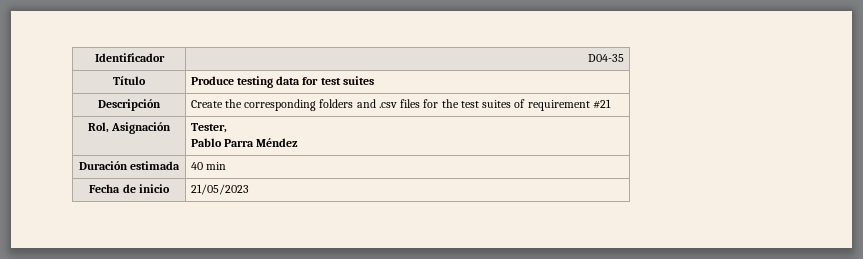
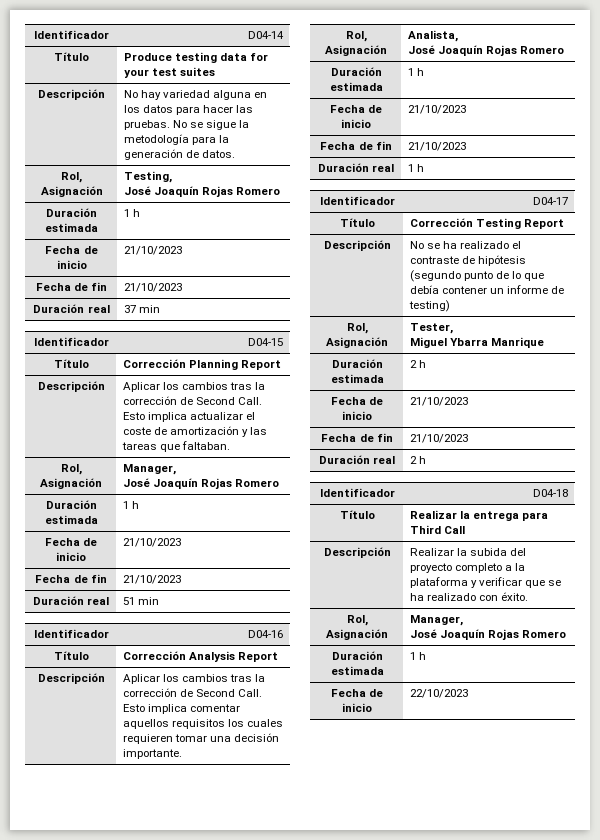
[94,53,165,62] [588,54,625,62] Identificador | D04-35 -> [34,30,109,39] [248,31,285,39] Identificador | D04-14
(319, 81) none -> [123,69,149,78] your
[190,99,611,111] Create the corresponding folders and .csv files for the test suites of requirement #21 -> [123,90,268,100] [123,105,254,115] [123,120,250,130] [123,134,229,145] [123,149,235,160] [61,172,82,183] [40,186,103,197] [123,171,172,183] [123,186,280,197] [46,208,97,217] [45,223,98,232] [123,209,140,217] [45,246,98,254] [56,260,87,269] [123,246,182,255] [35,282,108,291] [123,283,182,292] [33,304,110,313] [123,305,160,313] [33,337,109,346] [248,338,284,346] [53,359,89,368] [122,359,281,370] [37,381,105,392] [122,382,266,392] [122,396,262,405] [122,412,255,422] [122,426,268,437] [121,441,230,452] [60,464,82,475] [40,478,102,489] [122,464,176,475] [122,478,279,489] [45,500,97,509] [44,515,98,524] [122,501,139,509] [44,538,98,546] [56,552,86,561] [122,538,181,547] [35,574,107,583] [122,575,181,584] [32,596,110,605] [122,597,159,605] [33,629,109,638] [248,630,284,638] [53,651,89,660] [122,651,278,662] [37,673,105,684] [122,674,266,684] [122,688,262,697] [122,704,240,714] [122,719,283,729] [122,733,279,744] [122,749,182,759] [345,31,367,42] [325,45,387,56] [407,30,458,42] [407,45,564,56] [330,67,382,76] [329,82,383,91] [407,68,424,76] [329,105,383,113] [341,119,371,128] [407,105,466,114] [320,141,392,150] [407,142,466,151] [317,163,395,172] [407,164,424,172] [319,196,395,205] [533,197,569,205] [339,218,375,227] [409,218,564,229] [323,240,391,251] [409,241,522,249] [409,255,526,266] [409,270,545,282] [409,285,565,294] [408,300,450,312] No hay variedad alguna en los datos para hacer las pruebas. No se sigue la metodología para la generación de datos. // Rol, Asignación | Testing, // José Joaquín Rojas Romero // Duración estimada | 1 h // Fecha de inicio | 21/10/2023 // Fecha de fin | 21/10/2023 // Duración real | 37 min // Identificador | D04-15 // Título | Corrección Planning Report // Descripción | Aplicar los cambios tras la corrección de Second Call. Esto implica actualizar el coste de amortización y las tareas que faltaban. // Rol, Asignación | Manager, // José Joaquín Rojas Romero // Duración estimada | 1 h // Fecha de inicio | 21/10/2023 // Fecha de fin | 21/10/2023 // Duración real | 51 min // Identificador | D04-16 // Título | Corrección Analysis Report // Descripción | Aplicar los cambios tras la corrección de Second Call. Esto implica comentar aquellos requisitos los cuales requieren tomar una decisión importante. // Rol, Asignación | Analista, // José Joaquín Rojas Romero // Duración estimada | 1 h // Fecha de inicio | 21/10/2023 // Fecha de fin | 21/10/2023 // Duración real | 1 h // Identificador | D04-17 // Título | Corrección Testing Report // Descripción | No se ha realizado el contraste de hipótesis (segundo punto de lo que debía contener un informe de testing)
[190,138,299,147] [78,161,181,170] [190,162,226,170] [89,184,170,193] [190,184,249,195] Pablo Parra Méndez // Duración estimada | 40 min // Fecha de inicio | 21/05/2023 -> [409,337,544,348] [331,359,383,368] [330,374,384,383] [409,360,426,368] [330,397,384,405] [342,411,372,420] [409,397,468,406] [321,433,393,442] [409,434,468,443] [318,455,396,464] [409,456,426,464] [319,488,395,497] [533,489,569,497] [339,510,375,519] [409,510,548,521] [409,525,465,534] [323,547,391,558] [409,548,526,556] [409,563,525,573] [409,577,562,588] [409,592,528,601] [346,615,368,626] [326,629,388,640] [409,615,463,626] [409,629,566,640] [331,651,383,660] [330,666,384,675] [409,652,426,660] [330,689,384,697] [342,703,372,712] [409,689,468,698] Miguel Ybarra Manrique // Duración estimada | 2 h // Fecha de inicio | 21/10/2023 // Fecha de fin | 21/10/2023 // Duración real | 2 h // Identificador | D04-18 // Título | Realizar la entrega para Third Call // Descripción | Realizar la subida del proyecto completo a la plataforma y verificar que se ha realizado con éxito. // Rol, Asignación | Manager, // José Joaquín Rojas Romero // Duración estimada | 1 h // Fecha de inicio | 22/10/2023

